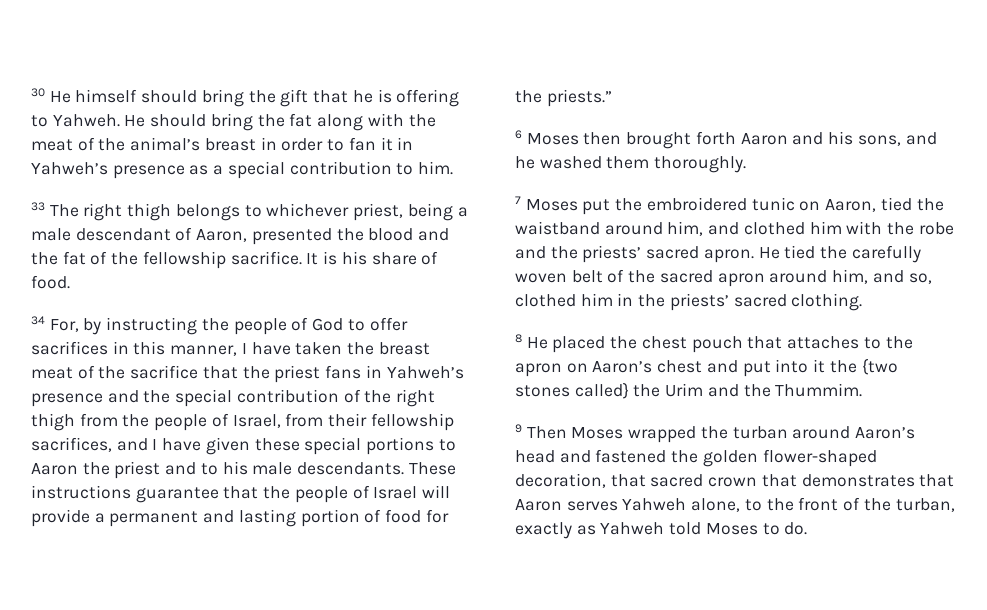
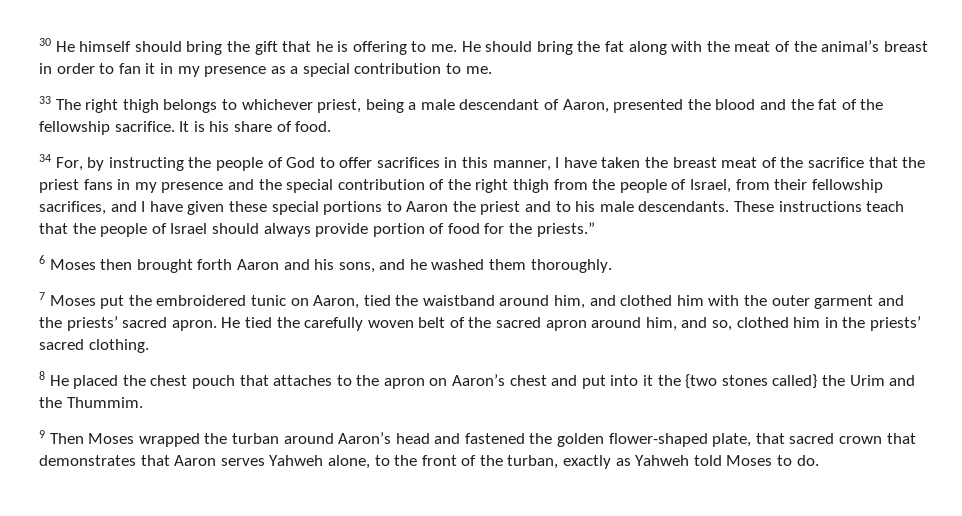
[52,114,120,127] Yahweh. -> [431,44,458,52] me.
[31,162,108,175] Yahweh’s -> [177,66,200,77] my
[418,161,454,175] him. -> [465,66,492,74] me.
[386,366,464,379] Yahweh’s -> [134,182,157,193] my
[135,487,219,503] guarantee -> [866,201,905,212] teach
[422,485,451,498] [31,509,296,527] will provide a permanent and lasting -> [211,223,369,237] should always provide
[918,222,954,235] robe -> [771,295,874,309] outer garment
[515,473,606,488] decoration, -> [712,433,752,447] plate,

